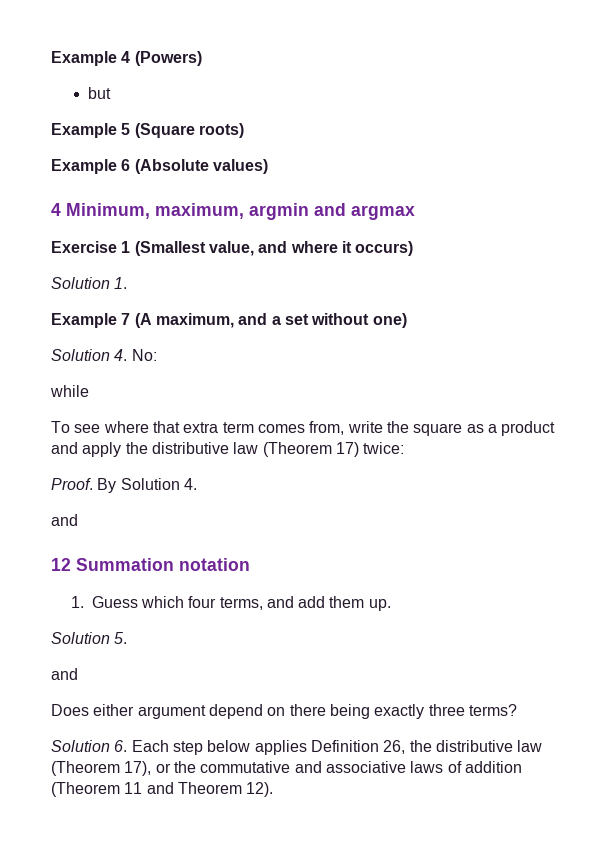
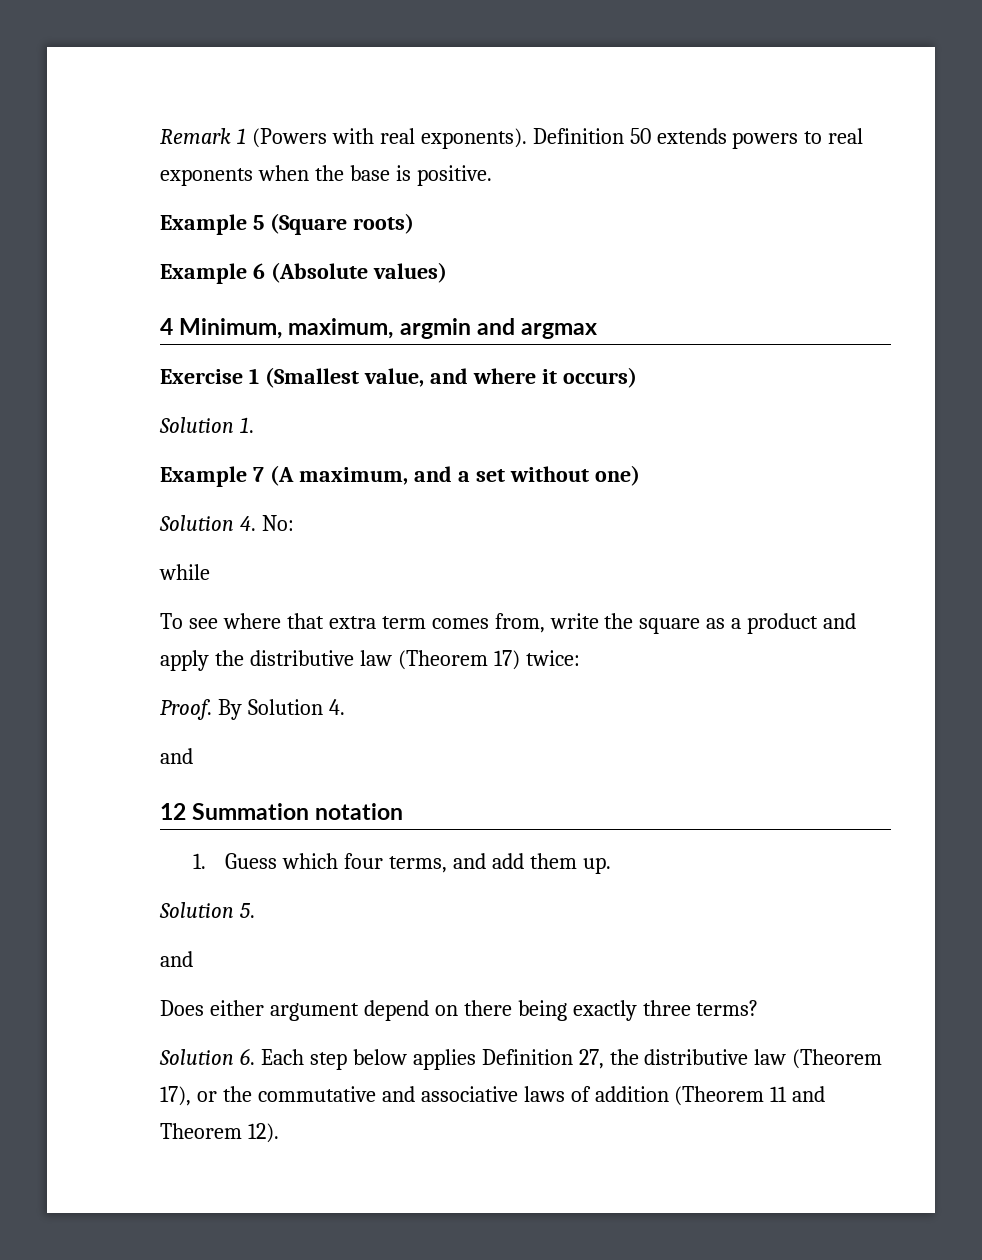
[51,51,202,66] [88,87,112,99] Example 4 (Powers) // but -> [160,128,864,149] [160,165,492,186] Remark 1 (Powers with real exponents). Definition 50 extends powers to real exponents when the base is positive.
[383,740,406,754] 26, -> [578,1049,604,1069] 27,

